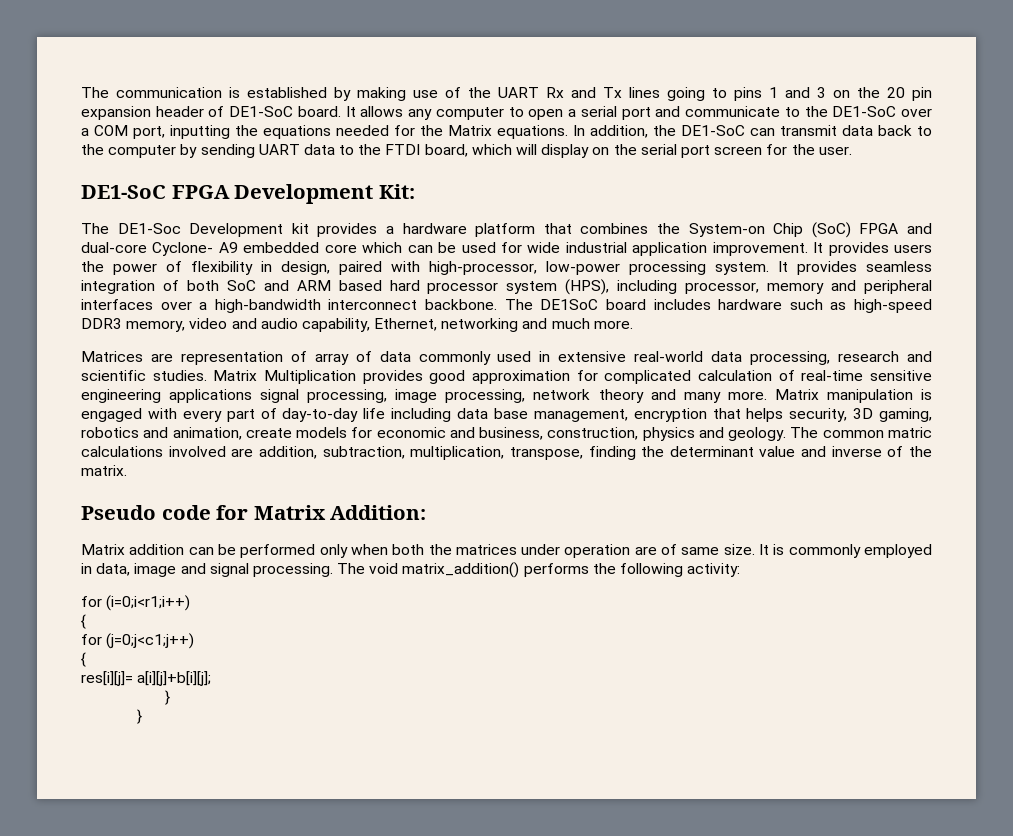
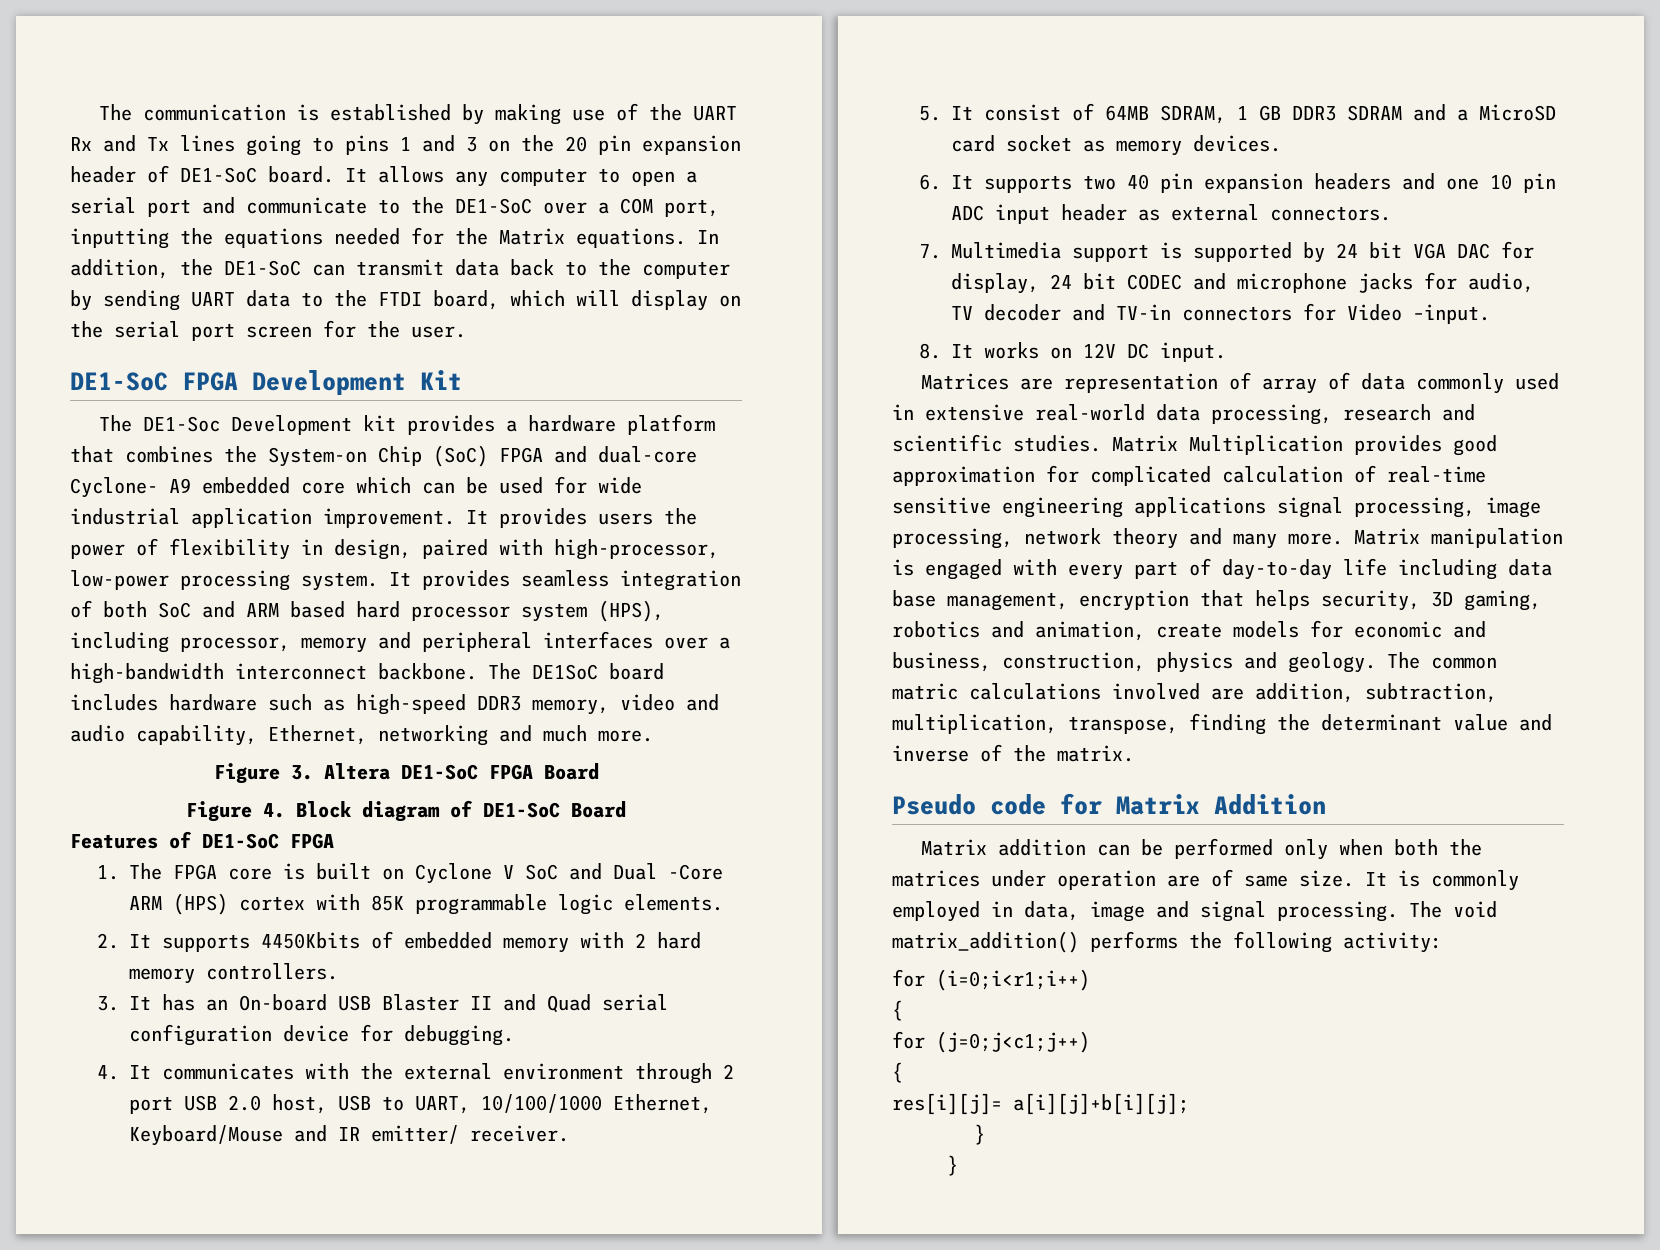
[378,184,415,199] Kit: -> [420,370,462,390] Kit
(633, 324) none -> [213,763,599,784] [186,800,626,822] [70,831,334,849] [97,863,724,884] [129,893,724,915] [97,931,702,953] [129,963,339,984] [97,994,669,1013] [129,1024,515,1046] [97,1063,735,1084] [129,1094,713,1114] [129,1125,570,1146] [919,103,1557,124] [951,135,1282,156] [919,173,1557,193] [951,204,1392,224] [919,241,1535,263] [951,272,1535,294] [951,303,1491,324] [919,342,1227,362] // Figure 3. Altera DE1-SoC FPGA Board // Figure 4. Block diagram of DE1-SoC Board // Features of DE1-SoC FPGA // 1. The FPGA core is built on Cyclone V SoC and Dual -Core ARM (HPS) cortex with 85K programmable logic elements. // 2. It supports 4450Kbits of embedded memory with 2 hard memory controllers. // 3. It has an On-board USB Blaster II and Quad serial configuration device for debugging. // 4. It communicates with the external environment through 2 port USB 2.0 host, USB to UART, 10/100/1000 Ethernet, Keyboard/Mouse and IR emitter/ receiver. // 5. It consist of 64MB SDRAM, 1 GB DDR3 SDRAM and a MicroSD card socket as memory devices. // 6. It supports two 40 pin expansion headers and one 10 pin ADC input header as external connectors. // 7. Multimedia support is supported by 24 bit VGA DAC for display, 24 bit CODEC and microphone jacks for audio, TV decoder and TV-in connectors for Video –input. // 8. It works on 12V DC input.
[330,505,427,520] Addition: -> [1214,794,1326,815] Addition

